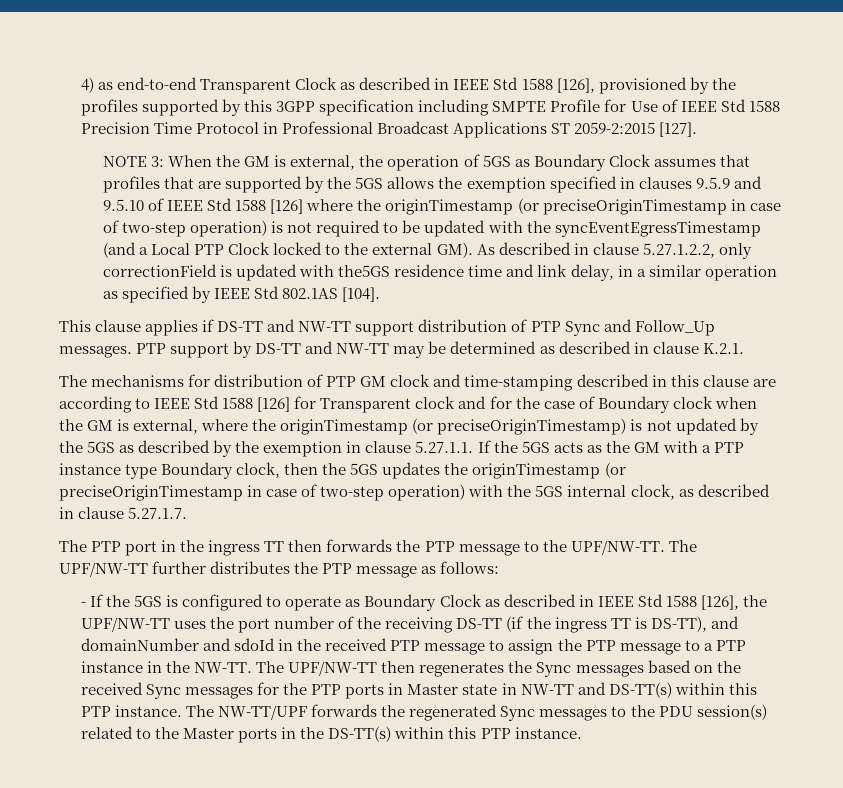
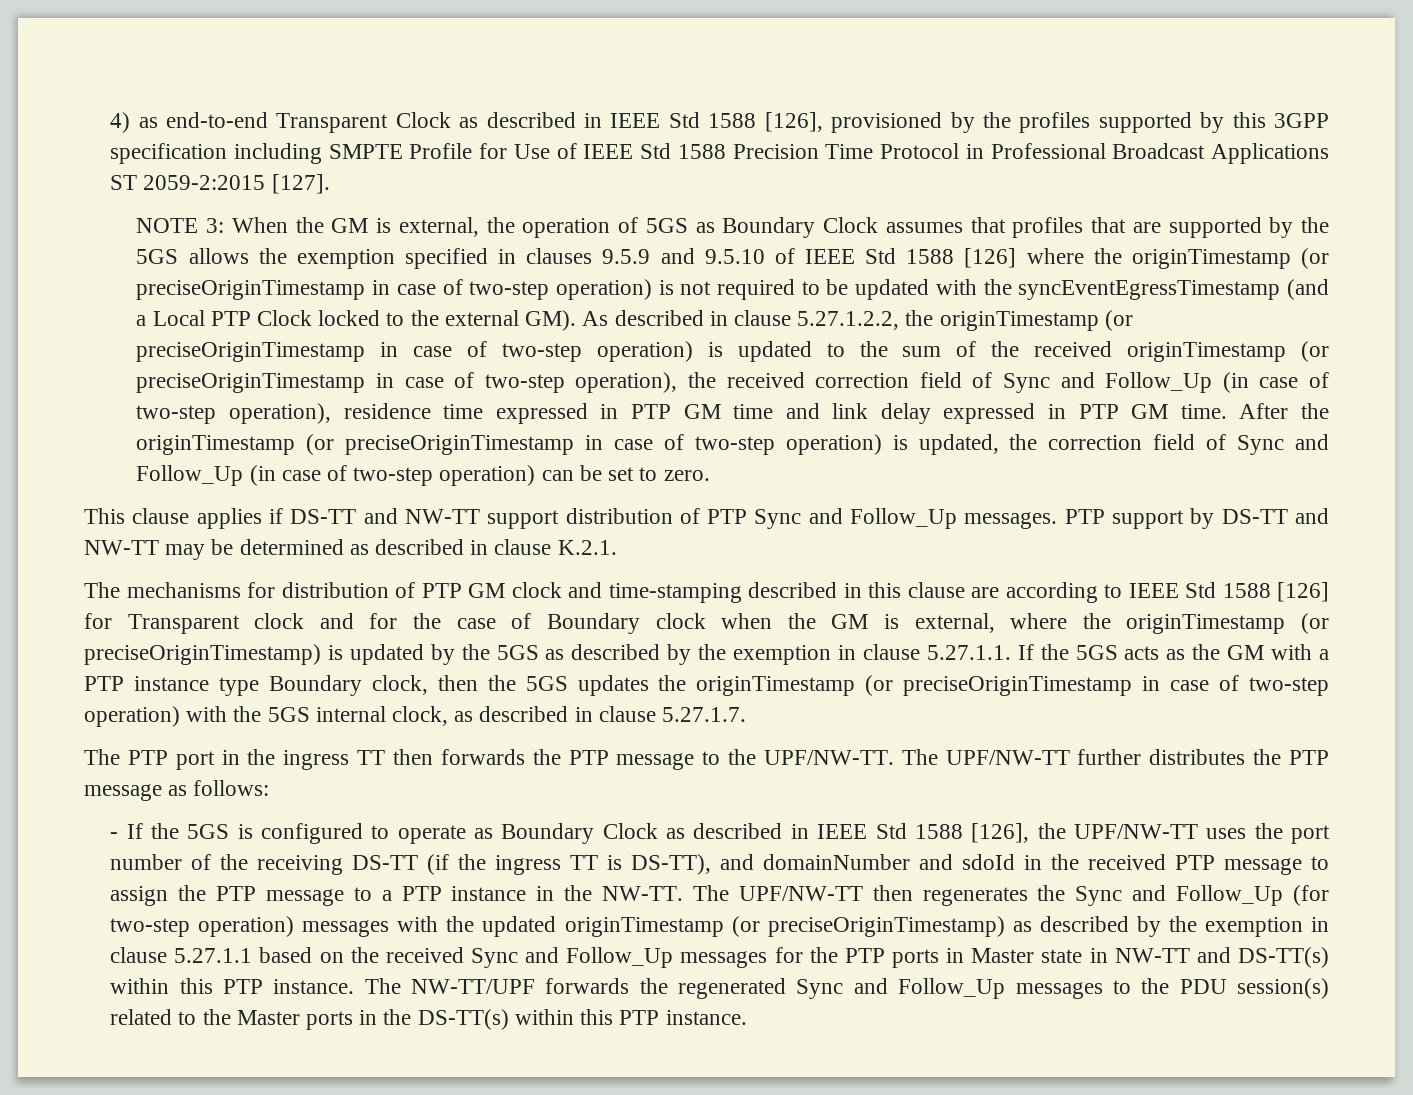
[718,243,752,259] [103,264,777,281] [103,286,381,303] only correctionField is updated with the5GS residence time and link delay, in a similar operation as specified by IEEE Std 802.1AS [104]. -> [905,310,1133,331] [136,341,1330,362] [136,372,1329,393] [136,403,1329,424] [136,434,1330,455] [136,465,710,486] the originTimestamp (or preciseOriginTimestamp in case of two-step operation) is updated to the sum of the received originTimestamp (or preciseOriginTimestamp in case of two-step operation), the received correction field of Sync and Follow_Up (in case of two-step operation), residence time expressed in PTP GM time and link delay expressed in PTP GM time. After the originTimestamp (or preciseOriginTimestamp in case of two-step operation) is updated, the correction field of Sync and Follow_Up (in case of two-step operation) can be set to zero.
[646,420,672,431] not -> (343, 652) none
[575,665,644,677] messages -> [1132,885,1329,906] [110,916,1330,937] [110,947,253,963] and Follow_Up (for two-step operation) messages with the updated originTimestamp (or preciseOriginTimestamp) as described by the exemption in clause 5.27.1.1
(182, 691) none -> [525,947,674,968] and Follow_Up
(536, 713) none -> [853,978,1006,999] and Follow_Up

